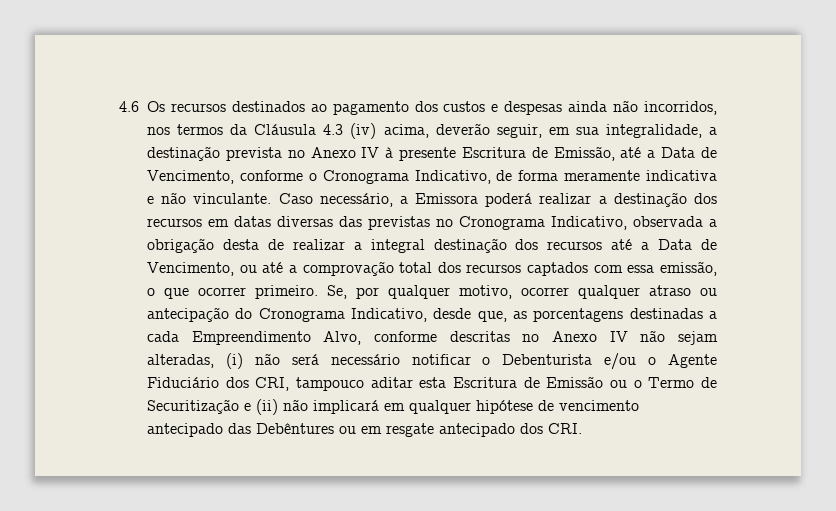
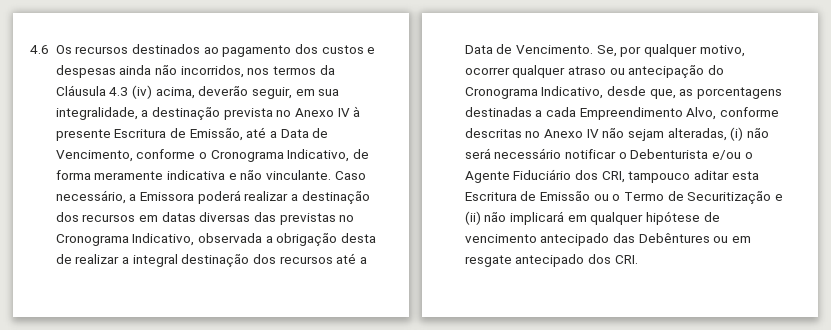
[147,261,717,276] [147,285,318,299] Vencimento, ou até a comprovação total dos recursos captados com essa emissão, o que ocorrer primeiro. -> [516,45,594,54] Vencimento.

